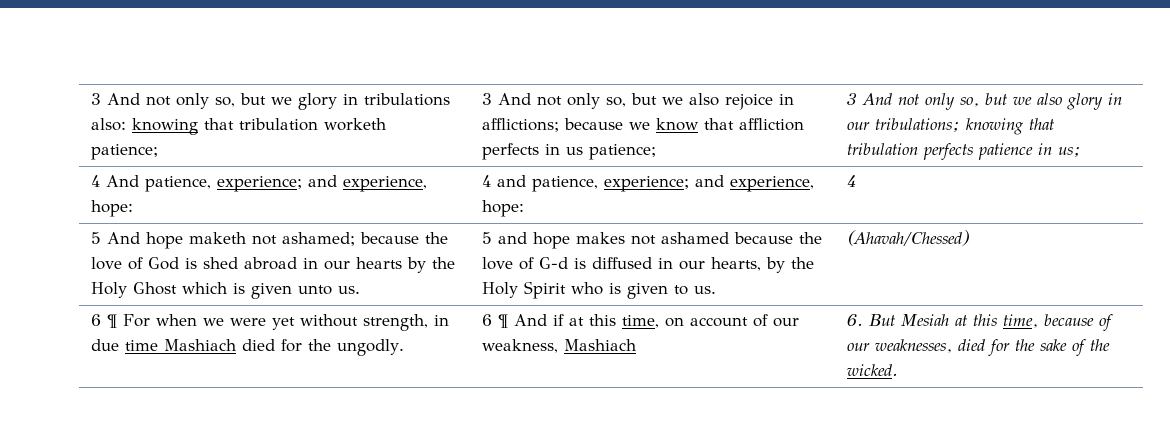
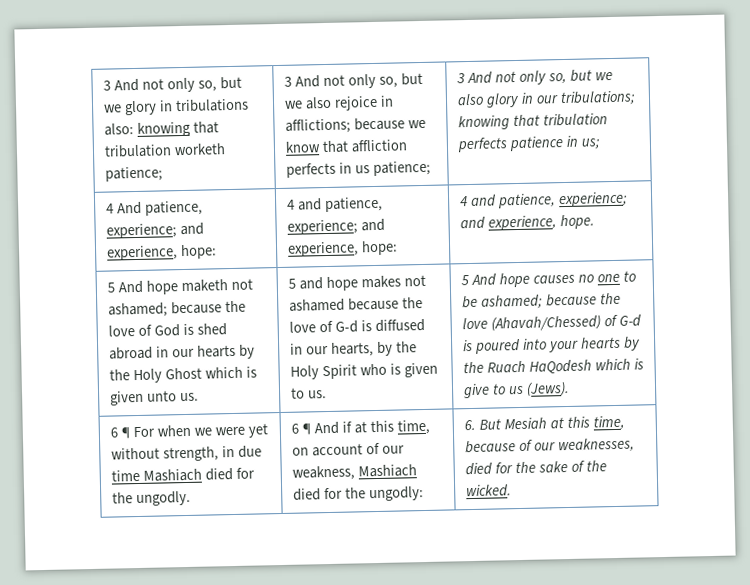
(858, 181) none -> [469,191,628,209] [460,214,595,231] and patience, experience; and experience, hope.
[847,230,970,246] (Ahavah/Chessed) -> [461,270,636,288] [462,292,621,310] [462,314,641,332] [463,336,641,354] [463,358,644,374] [463,381,570,399] 5 And hope causes no one to be ashamed; because the love (Ahavah/Chessed) of G-d is poured into your hearts by the Ruach HaQodesh which is give to us (Jews).
(637, 345) none -> [293,486,424,502] died for the ungodly:

